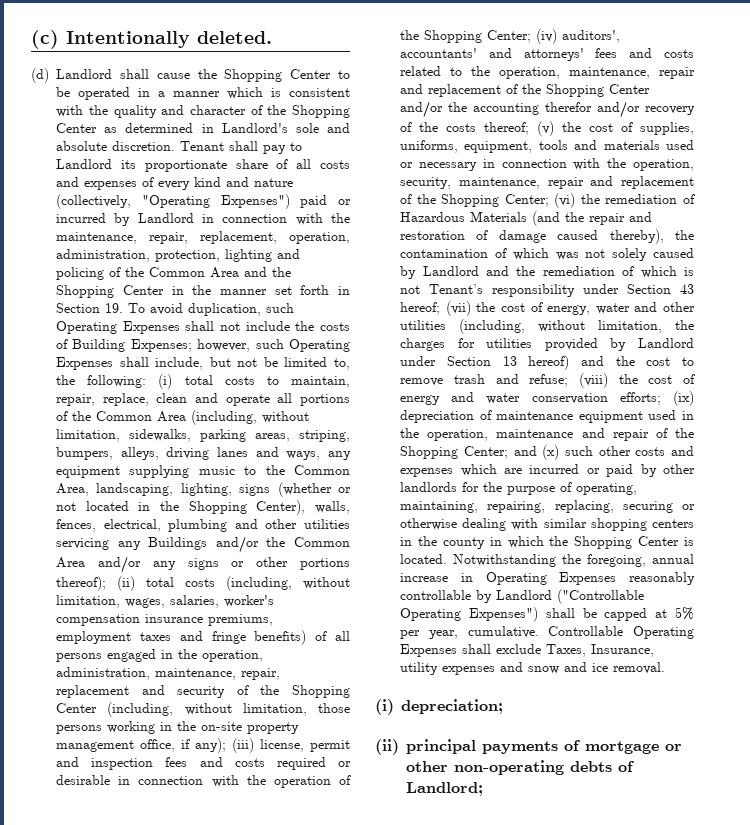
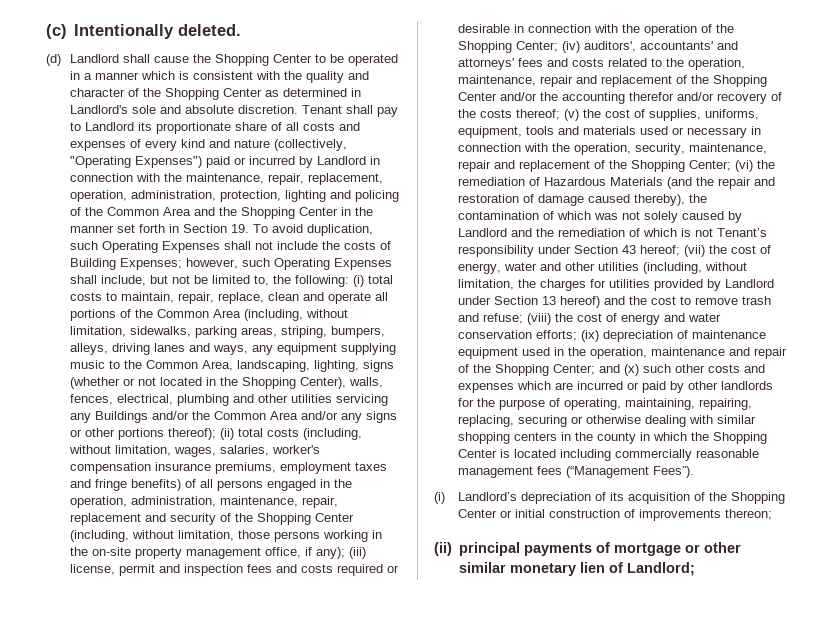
[400,554,694,567] [400,572,695,585] [400,589,645,604] [400,607,694,622] [400,626,694,639] [400,644,655,657] [400,662,666,675] [375,699,503,715] located. Notwithstanding the foregoing, annual increase in Operating Expenses reasonably controllable by Landlord ("Controllable Operating Expenses") shall be capped at 5% per year, cumulative. Controllable Operating Expenses shall exclude Taxes, Insurance, utility expenses and snow and ice removal. // (i) depreciation; -> [514,449,760,461] [458,466,695,478] [434,492,786,504] [458,509,773,521] located including commercially reasonable management fees (“Management Fees”). // (i) Landlord’s depreciation of its acquisition of the Shopping Center or initial construction of improvements thereon;
[454,760,612,775] non-operating debts -> [458,562,605,576] similar monetary lien

